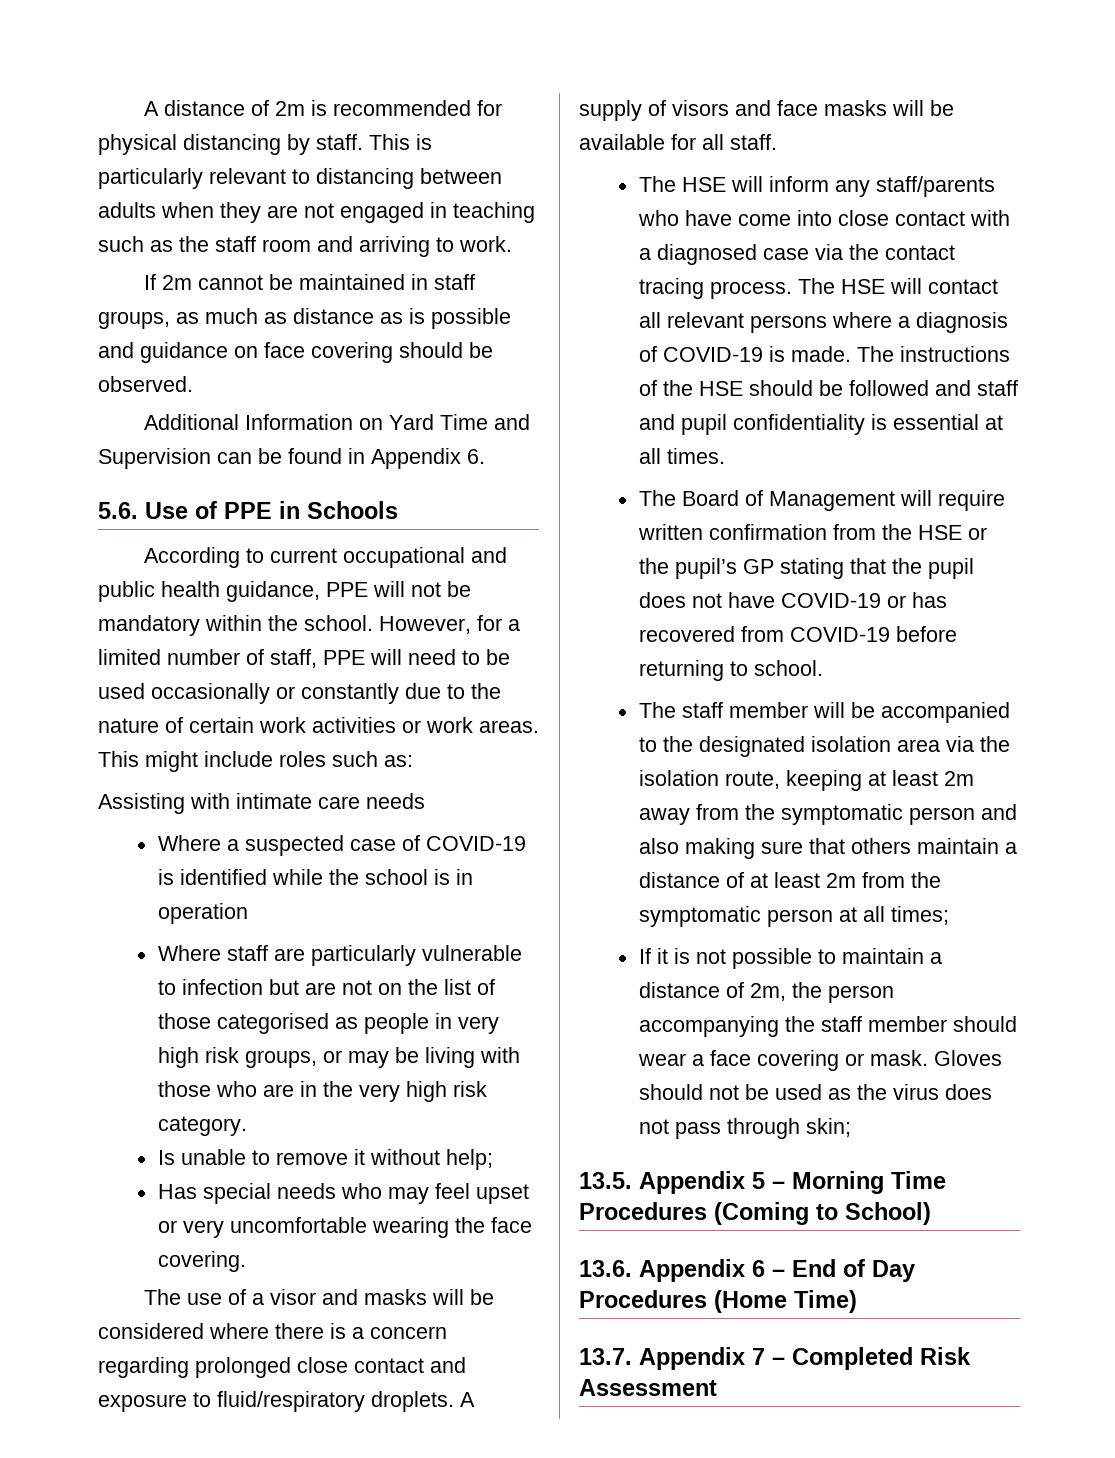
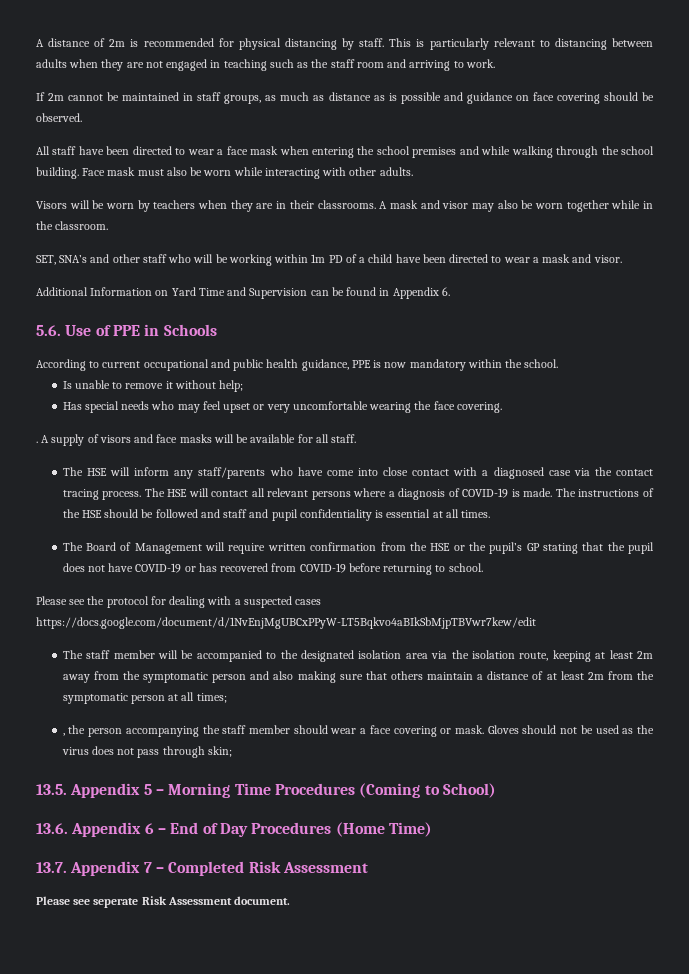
(193, 384) none -> [36,146,654,158] [36,167,413,179] [36,200,653,212] [36,221,109,230] [36,254,622,266] // All staff have been directed to wear a face mask when entering the school premises and while walking through the school building. Face mask must also be worn while interacting with other adults. // Visors will be worn by teachers when they are in their classrooms. A mask and visor may also be worn together while in the classroom. // SET, SNA’s and other staff who will be working within 1m PD of a child have been directed to wear a mask and visor.
[373,581,471,597] will not be -> [373,360,407,368] is now
[379,615,520,634] [98,649,510,668] [98,683,501,704] [98,717,539,733] [98,751,413,772] [98,793,425,814] [157,835,526,856] [157,869,473,885] [157,903,248,924] [157,945,522,966] [157,979,495,995] [157,1013,499,1034] [157,1047,520,1068] [157,1081,487,1102] [157,1116,247,1136] However, for a limited number of staff, PPE will need to be used occasionally or constantly due to the nature of certain work activities or work areas. This might include roles such as: // Assisting with intimate care needs // Where a suspected case of COVID-19 is identified while the school is in operation // Where staff are particularly vulnerable to infection but are not on the list of those categorised as people in very high risk groups, or may be living with those who are in the very high risk category. -> (559, 363) none
[143,1289,494,1305] [98,1323,447,1339] [98,1357,466,1378] [98,1391,454,1412] The use of a visor and masks will be considered where there is a concern regarding prolonged close contact and exposure to fluid/respiratory droplets. -> [36,441,38,443] .
(823, 668) none -> [36,596,322,608] [36,617,536,629] // Please see the protocol for dealing with a suspected cases https://docs.google.com/document/d/1NvEnjMgUBCxPPyW-LT5Bqkvo4aBIkSbMjpTBVwr7kew/edit
[638,948,942,969] [638,982,786,1001] If it is not possible to maintain a distance of 2m, -> [62,733,65,736] ,
(717, 1387) none -> [36,896,291,908] // Please see seperate Risk Assessment document.

